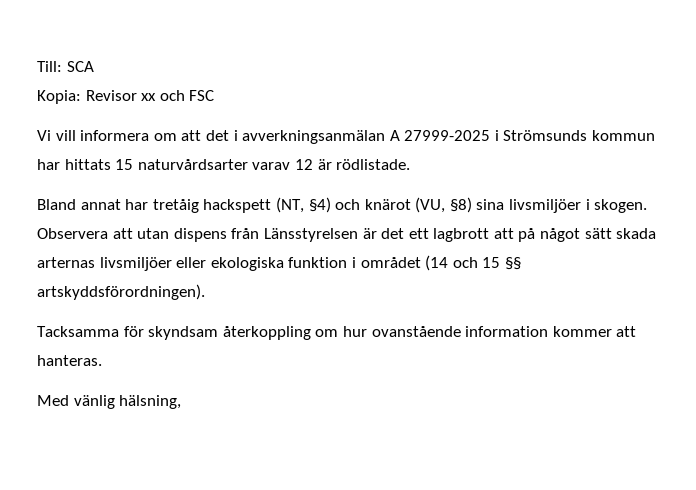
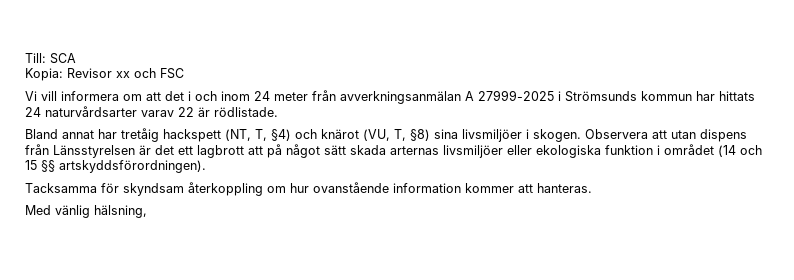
(238, 135) none -> [195,90,336,101] och inom 24 meter från
[115,159,134,170] 15 -> [25,107,41,117] 24
[294,159,313,170] 12 -> [178,107,194,117] 22
(304, 205) none -> [255,129,267,141] T,
(446, 205) none -> [394,129,406,141] T,

